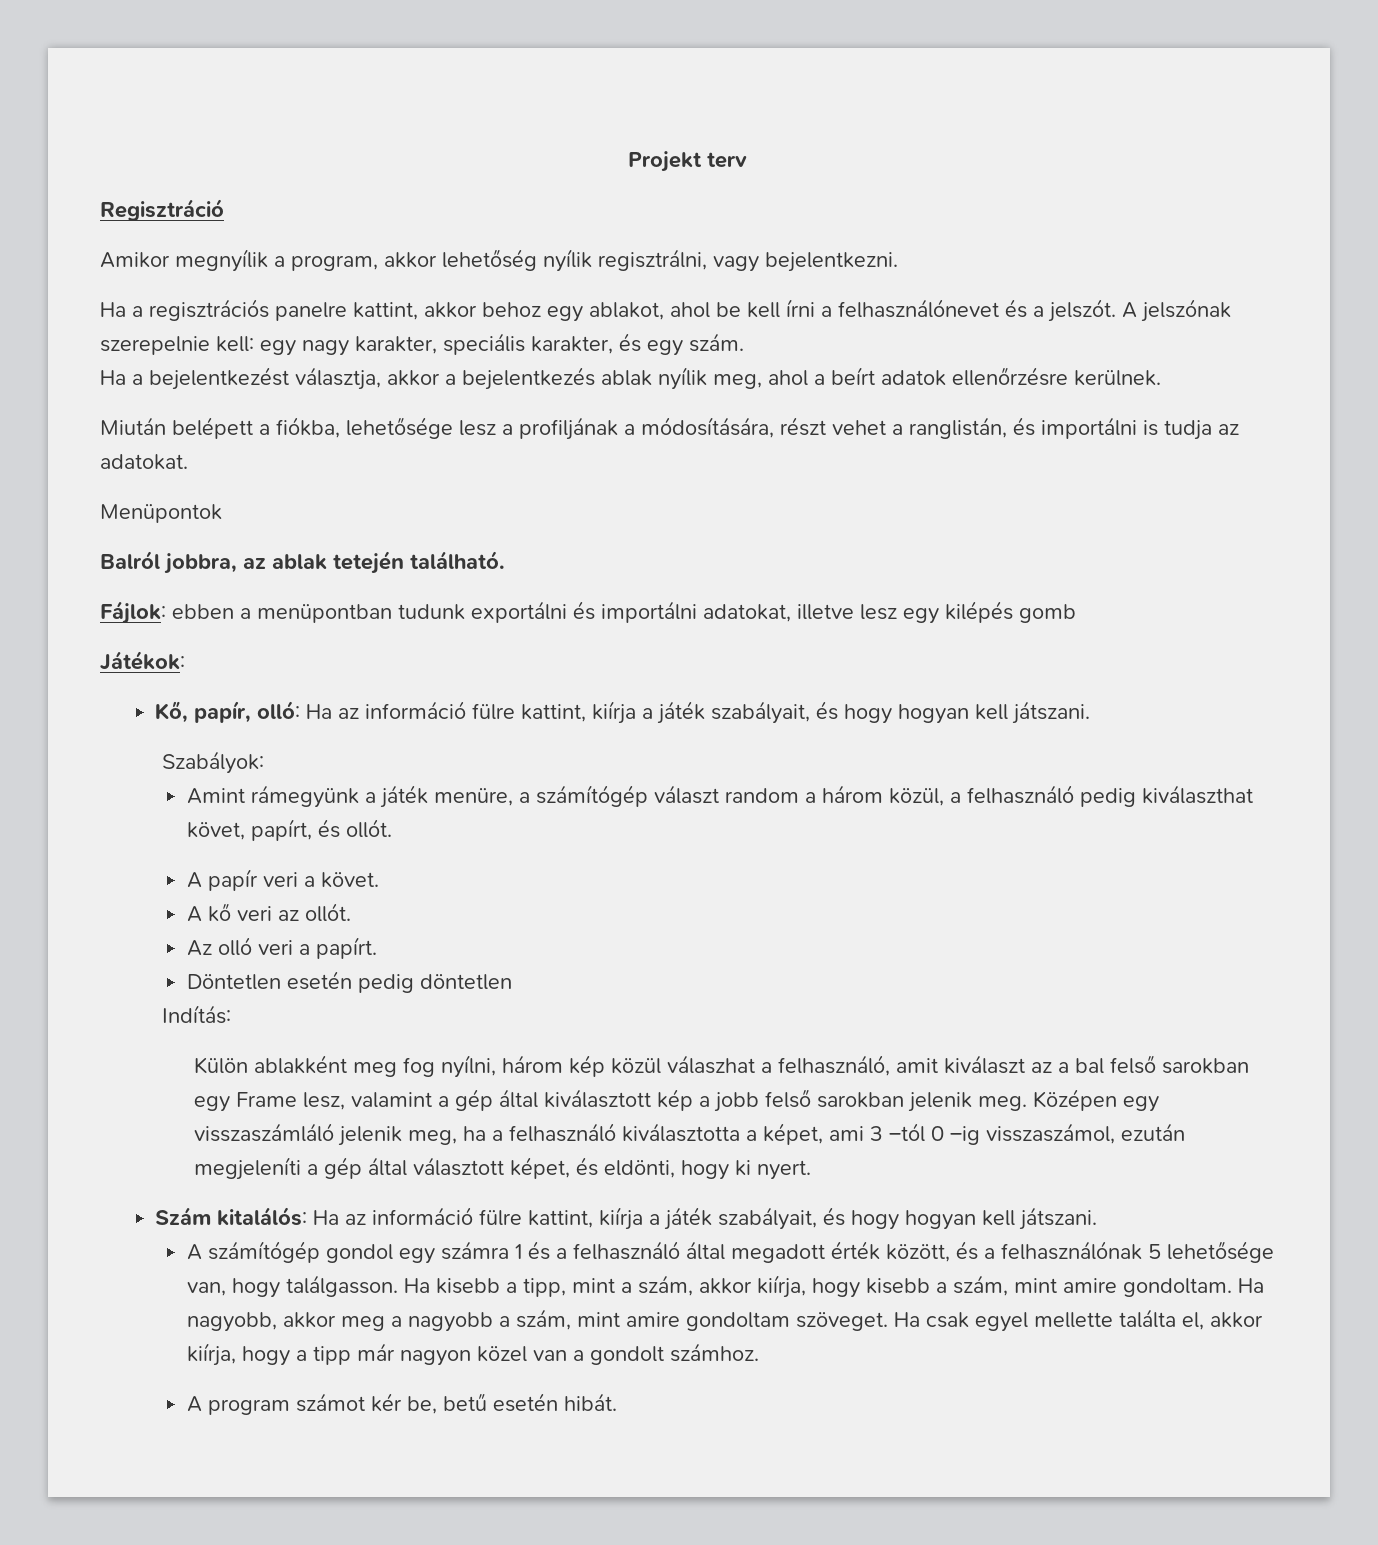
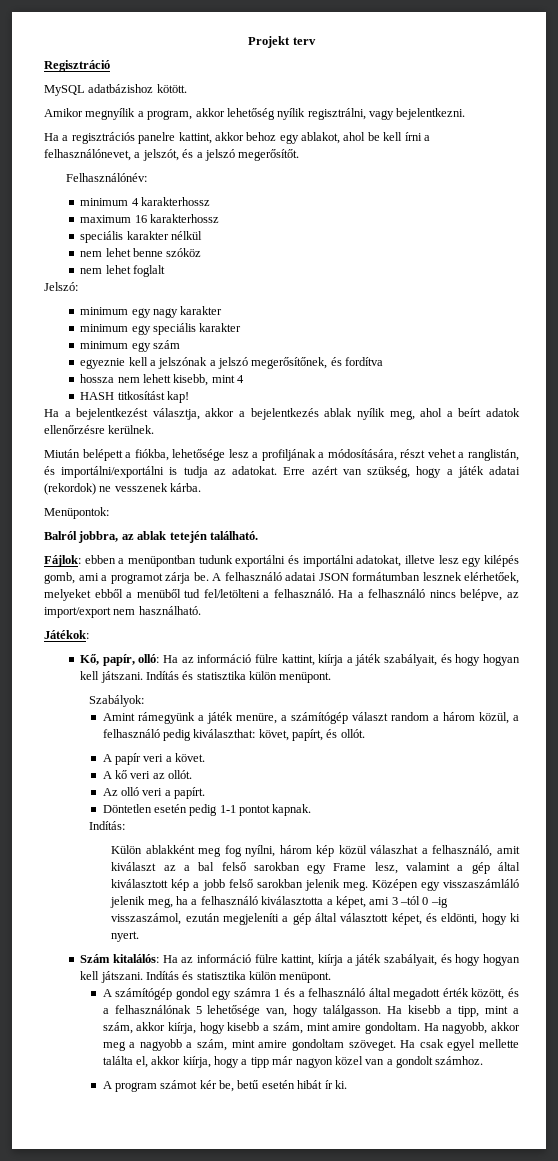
(224, 210) none -> [44,84,187,96] // MySQL adatbázishoz kötött.
[838,299,1231,322] [100,333,744,356] felhasználónevet és a jelszót. A jelszónak szerepelnie kell: egy nagy karakter, speciális karakter, és egy szám. -> [44,149,300,161] [66,173,148,182] [80,197,210,206] [80,214,219,223] [80,231,202,243] [80,248,202,257] [80,265,165,277] [44,282,78,291] [80,306,223,318] [80,323,242,335] [80,340,180,352] [80,357,384,369] [80,374,245,386] [80,391,189,403] felhasználónevet, a jelszót, és a jelszó megerősítőt. // Felhasználónév: // minimum 4 karakterhossz // maximum 16 karakterhossz // speciális karakter nélkül // nem lehet benne szóköz // nem lehet foglalt // Jelszó: // minimum egy nagy karakter // minimum egy speciális karakter // minimum egy szám // egyeznie kell a jelszónak a jelszó megerősítőnek, és fordítva // hossza nem lehett kisebb, mint 4 // HASH titkosítást kap!
[1041,417,1137,439] importálni -> [61,466,165,478] importálni/exportálni
[100,504,222,523] // Menüpontok -> [283,466,520,478] [44,483,202,495] [44,507,109,519] Erre azért van szükség, hogy a játék adatai (rekordok) ne vesszenek kárba. // Menüpontok:
[1019,604,1076,623] gomb -> [44,572,519,584] [44,589,520,601] [44,606,201,618] gomb, ami a programot zárja be. A felhasználó adatai JSON formátumban lesznek elérhetőek, melyeket ebből a menüből tud fel/letölteni a felhasználó. Ha a felhasználó nincs belépve, az import/export nem használható.
(1091, 712) none -> [145,671,332,683] Indítás és statisztika külön menüpont.
[1141,785,1253,804] kiválaszthat -> [193,729,256,738] kiválaszthat:
[419,974,512,990] döntetlen -> [219,804,312,816] 1-1 pontot kapnak.
(1098, 1218) none -> [145,971,332,983] Indítás és statisztika külön menüpont.
[563,1393,617,1411] hibát. -> [297,1080,347,1089] hibát ír ki.

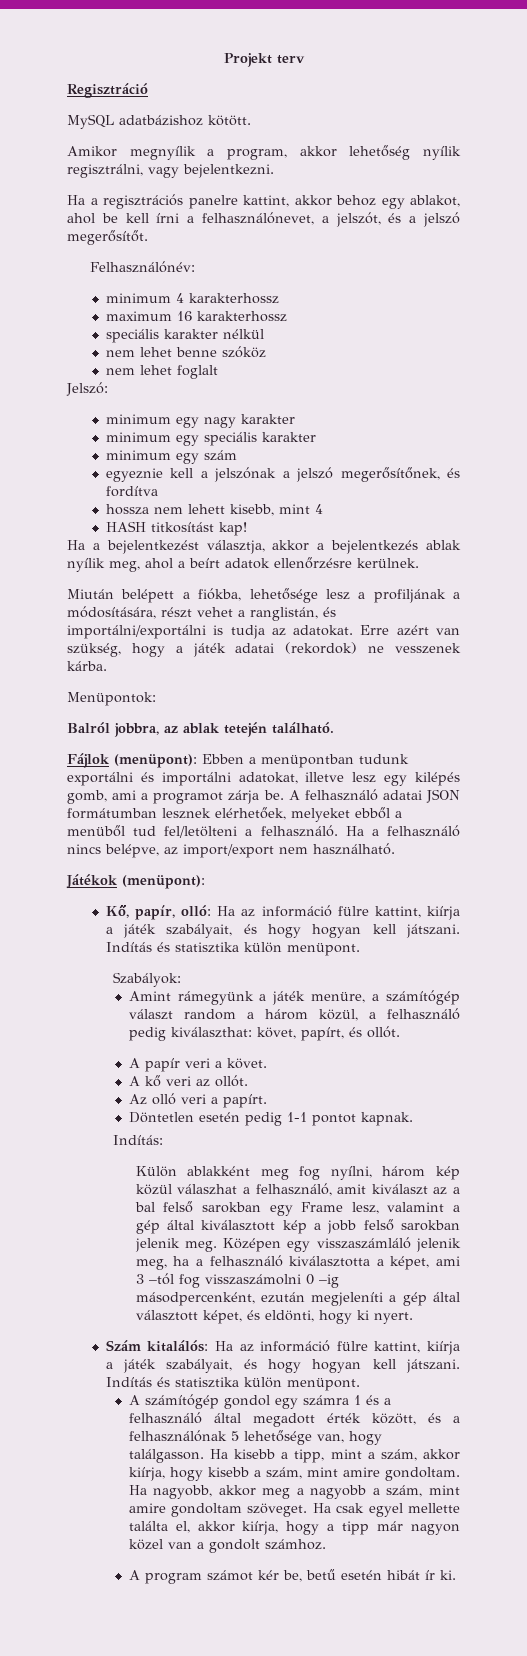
[44,555,116,567] Fájlok: ebben -> [67,753,244,768] Fájlok (menüpont): Ebben
[44,630,89,639] Játékok: -> [66,874,205,889] Játékok (menüpont):
(421, 900) none -> [178,1274,301,1288] fog visszaszámolni
[111,913,182,925] visszaszámol, -> [135,1292,255,1306] másodpercenként,

